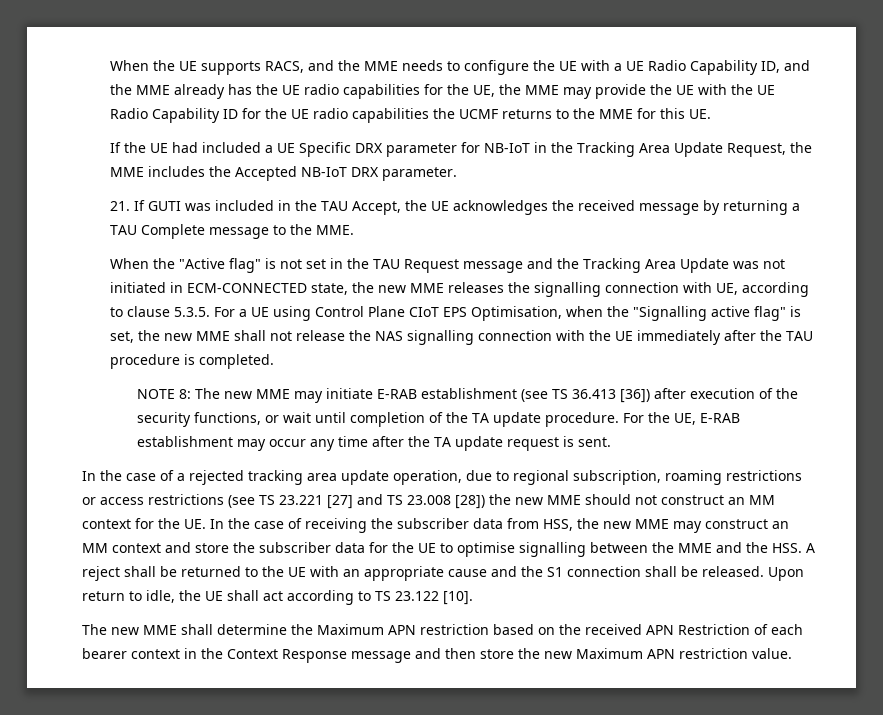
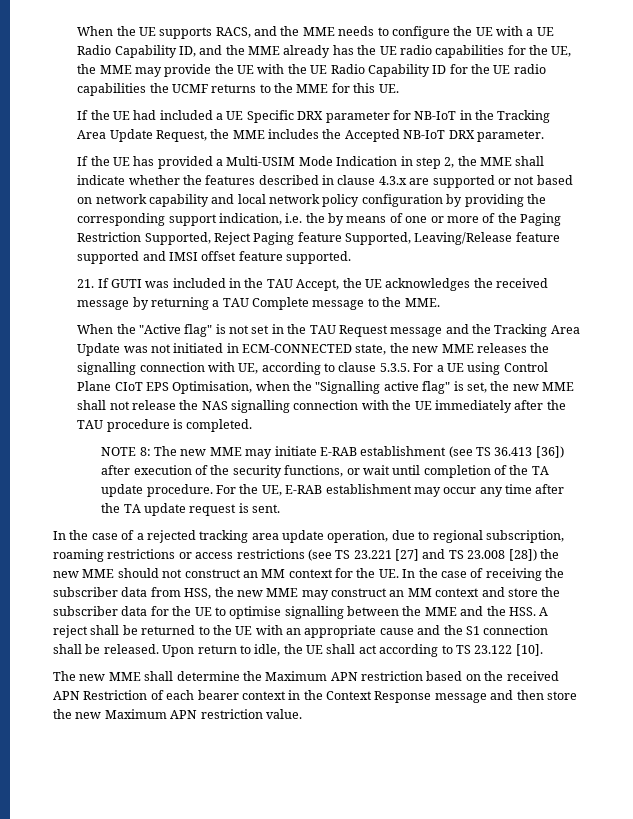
(457, 174) none -> [77,156,545,169] [77,175,573,188] [77,194,546,207] [77,213,562,226] [77,232,560,245] [77,251,352,264] // If the UE has provided a Multi-USIM Mode Indication in step 2, the MME shall indicate whether the features described in clause 4.3.x are supported or not based on network capability and local network policy configuration by providing the corresponding support indication, i.e. the by means of one or more of the Paging Restriction Supported, Reject Paging feature Supported, Leaving/Release feature supported and IMSI offset feature supported.

